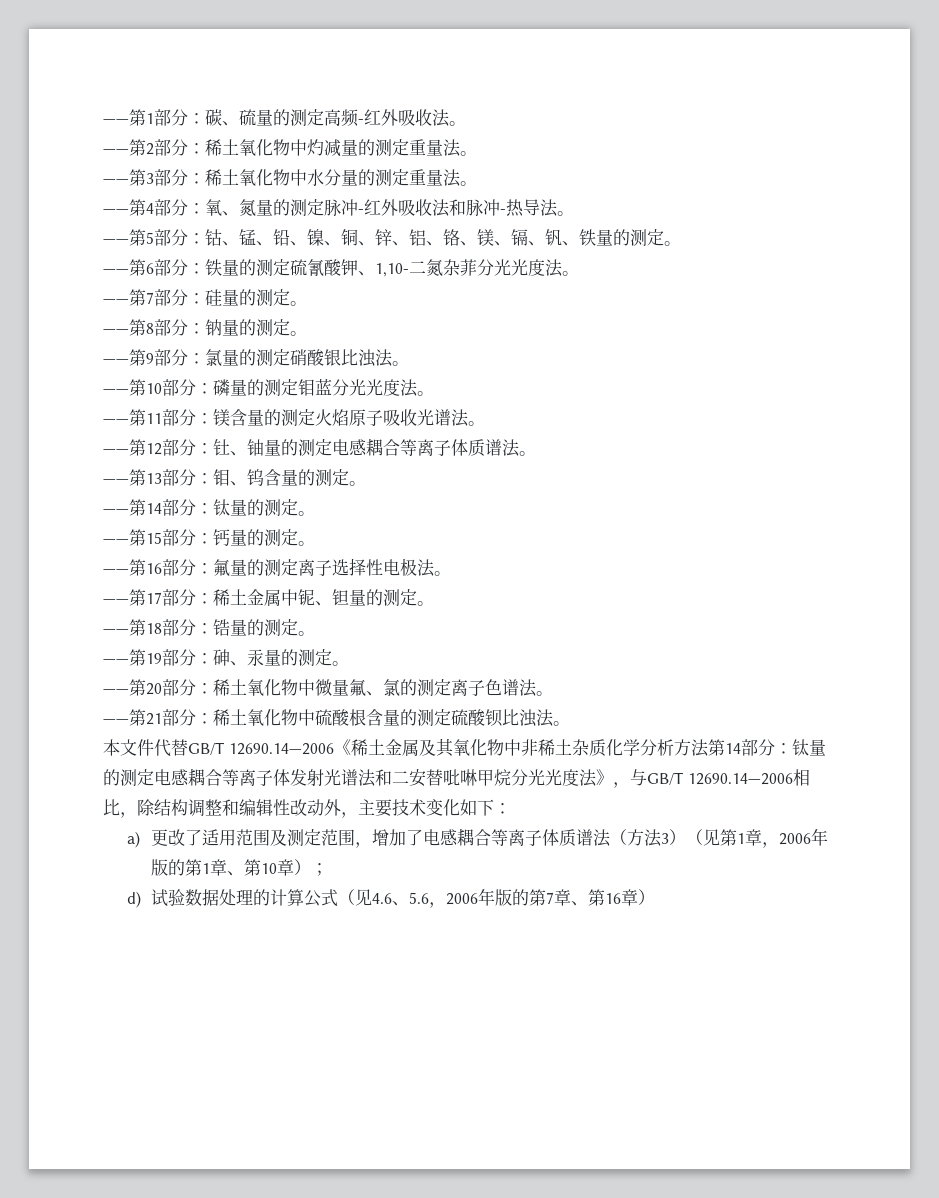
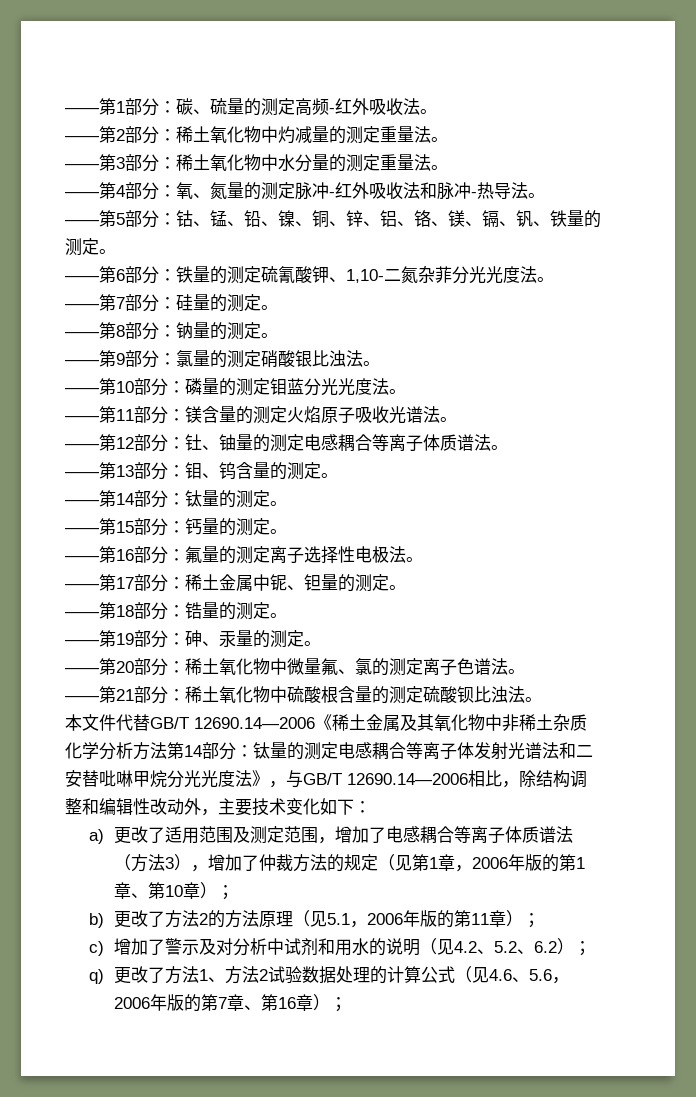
(686, 837) none -> [190,854,378,872] ，增加了仲裁方法的规定
[126,891,141,908] d) -> [89,910,540,928] [89,938,591,956] [89,966,268,984] b)更改了方法2的方法原理（见5.1，2006年版的第11章）； // c)增加了警示及对分析中试剂和用水的说明（见4.2、5.2、6.2）； // q)更改了方法1、方法2
(655, 897) none -> [329,997,347,1012] ；

